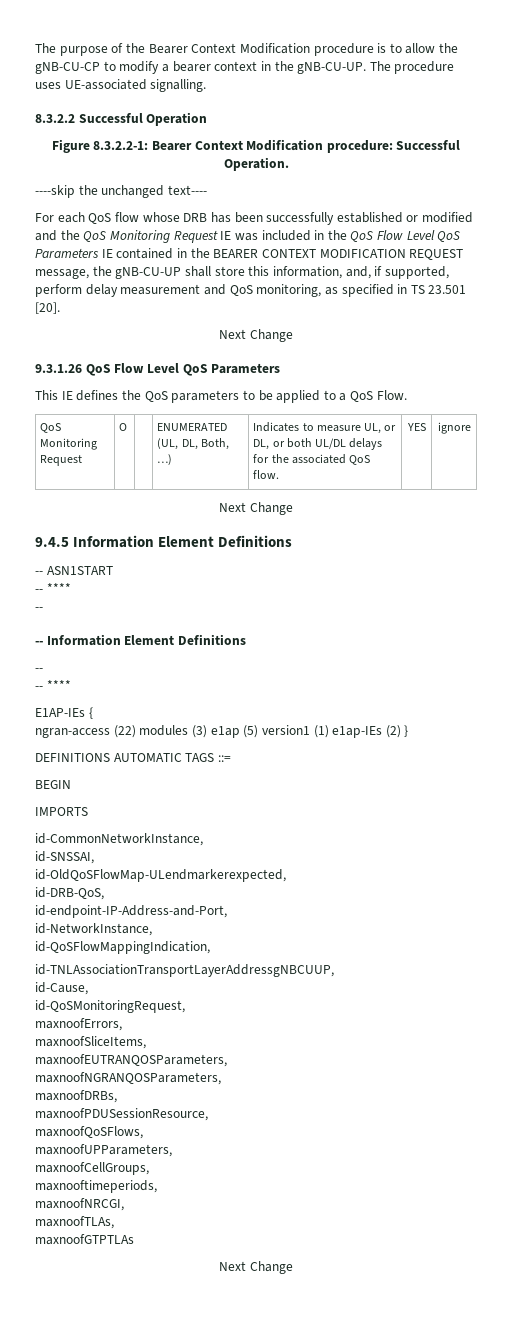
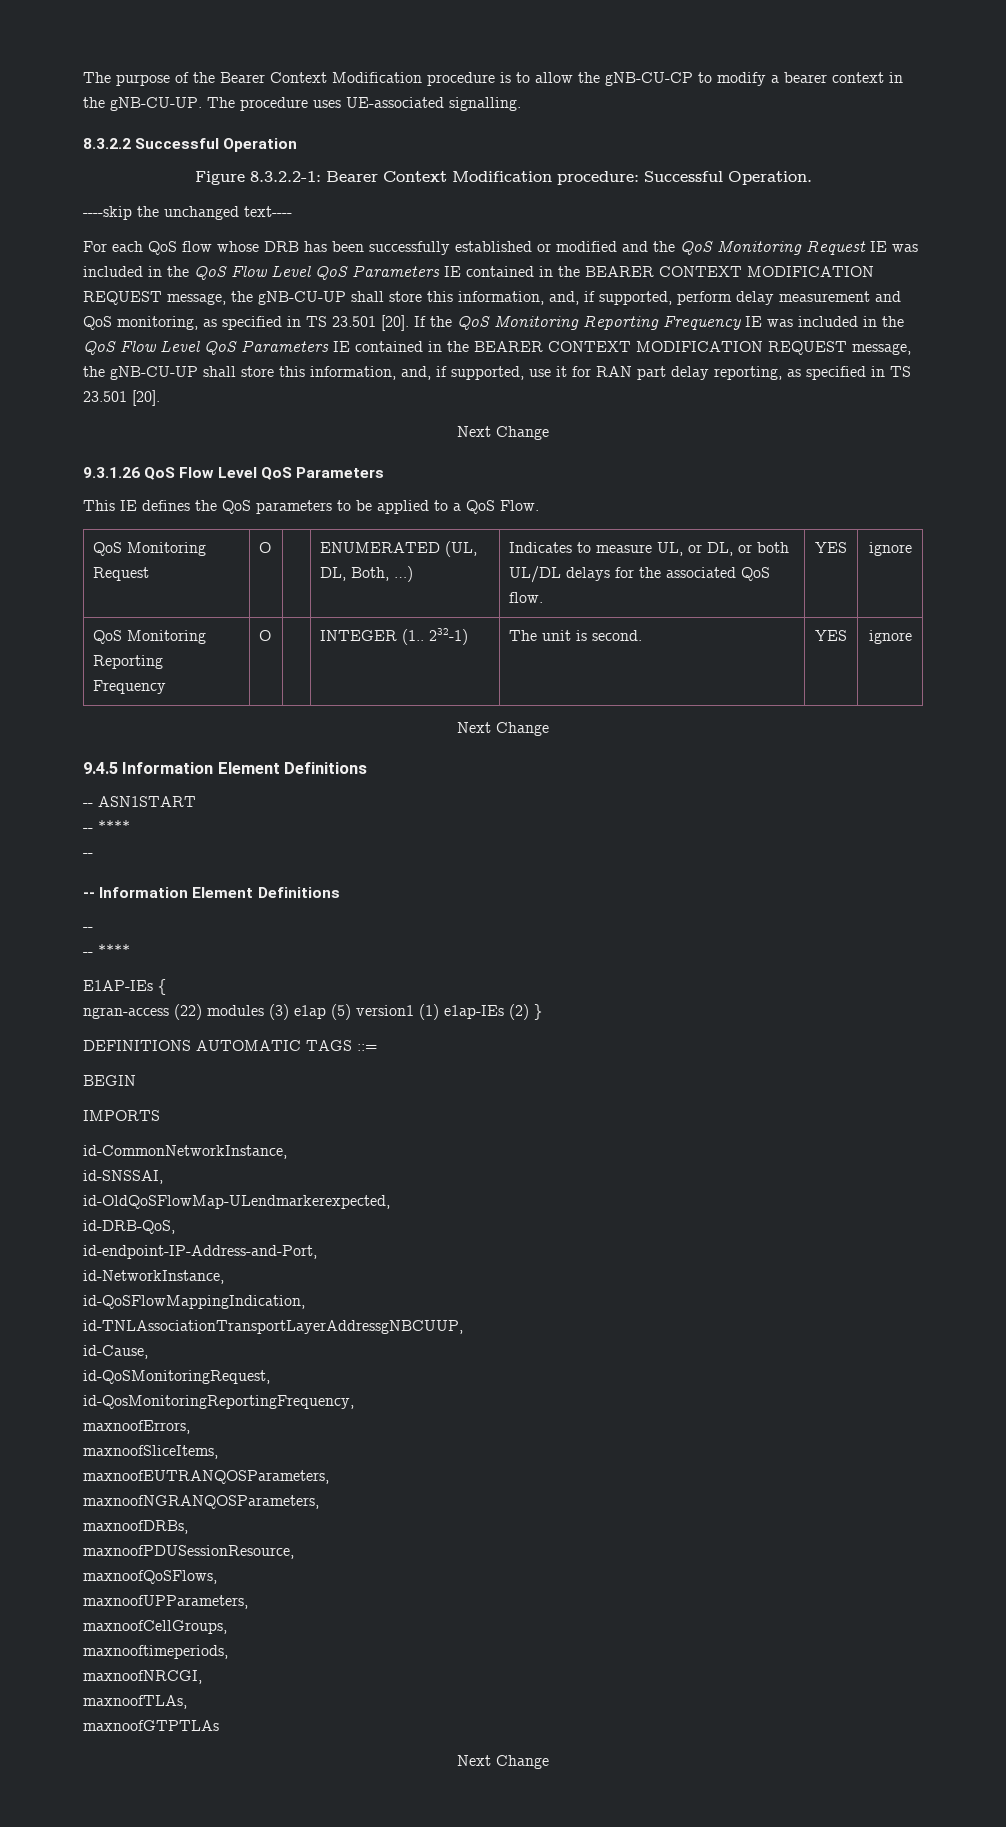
(60, 308) none -> [414,315,904,330] [83,340,911,355] [83,366,911,380] [83,390,160,406] If the QoS Monitoring Reporting Frequency IE was included in the QoS Flow Level QoS Parameters IE contained in the BEARER CONTEXT MODIFICATION REQUEST message, the gNB-CU-UP shall store this information, and, if supported, use it for RAN part delay reporting, as specified in TS 23.501 [20].
(471, 428) none -> [93,630,207,644] [93,655,164,669] [93,680,167,694] [259,630,272,641] [320,628,469,645] [509,630,643,641] [815,630,847,641] [868,630,912,644] // QoS Monitoring Reporting Frequency | O | | INTEGER (1.. 232-1) | The unit is second. | YES | ignore
(185, 1006) none -> [83,1395,354,1409] // id-QosMonitoringReportingFrequency,

